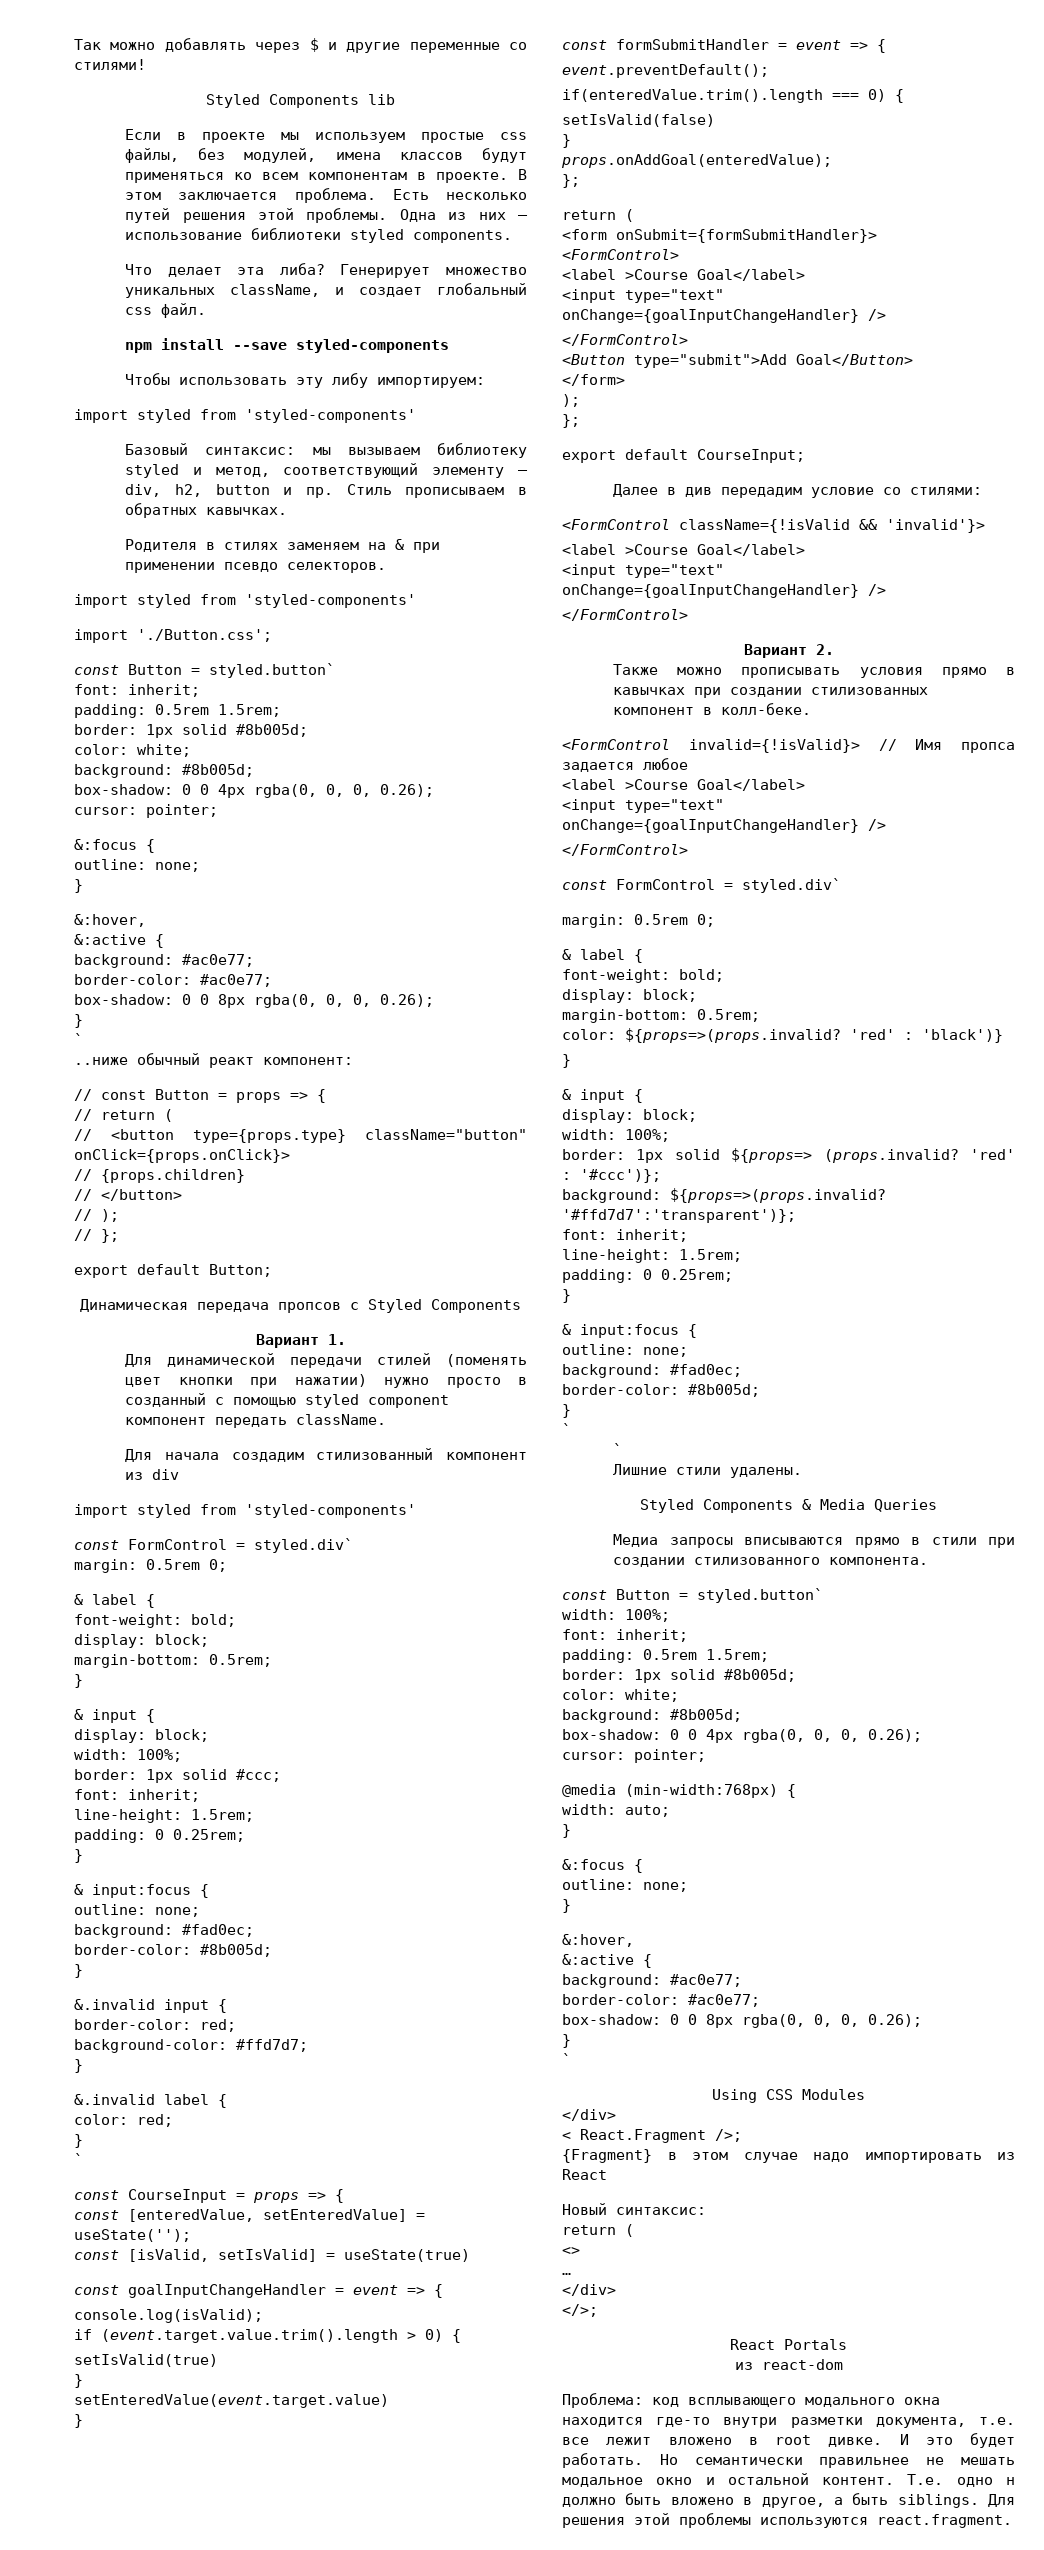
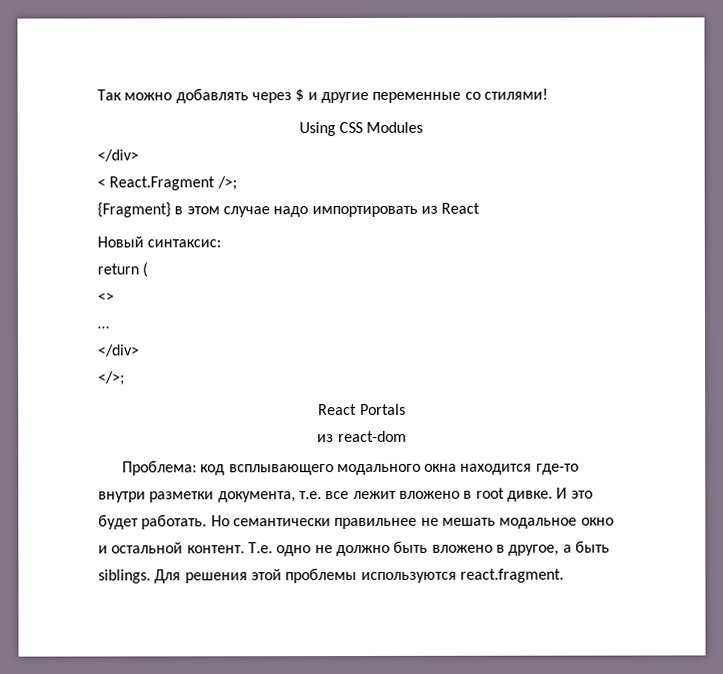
[206,94,395,108] [125,129,527,143] [125,148,527,163] [125,169,527,183] [125,188,527,203] [125,208,529,223] [125,228,513,243] [125,263,527,278] [125,283,527,298] [125,303,207,318] [125,338,450,353] [125,373,486,388] [74,409,416,423] [125,443,527,458] [125,463,528,478] [125,484,527,498] [125,503,288,518] [125,539,441,553] [125,562,387,573] [74,594,416,608] [74,629,272,643] [74,663,335,678] [74,684,200,697] [74,704,281,718] [74,724,308,738] [74,744,191,757] [74,764,254,778] [74,784,434,798] [74,804,218,818] [74,839,155,853] [74,859,200,872] [74,879,83,893] [74,914,146,927] [74,934,164,948] [74,954,254,968] [74,974,272,987] [74,994,434,1008] [74,1014,83,1028] [74,1033,83,1045] [74,1053,353,1068] [74,1089,326,1103] [74,1109,173,1122] [74,1129,527,1143] [74,1149,290,1163] [74,1169,245,1183] [74,1189,182,1201] [74,1209,119,1222] [74,1229,119,1243] [74,1264,272,1278] [80,1299,521,1313] [255,1334,346,1348] [125,1353,527,1368] [125,1374,527,1388] [125,1393,450,1408] [125,1414,387,1428] [125,1448,527,1462] [125,1469,180,1480] [74,1504,416,1518] [74,1538,353,1553] [74,1559,227,1573] [74,1594,155,1608] [74,1614,236,1628] [74,1634,209,1648] [74,1654,272,1668] [74,1674,83,1688] [74,1709,155,1723] [74,1729,209,1743] [74,1749,182,1762] [74,1769,281,1783] [74,1789,200,1802] [74,1809,254,1823] [74,1829,245,1843] [74,1849,83,1863] [74,1884,209,1898] [74,1904,200,1917] [74,1924,254,1938] [74,1944,272,1957] [74,1964,83,1978] [74,1999,227,2013] [74,2019,236,2032] [74,2039,308,2053] [74,2059,83,2073] [74,2094,227,2108] [74,2114,173,2127] [74,2134,83,2148] [74,2153,83,2165] [74,2189,344,2203] [74,2209,425,2222] [74,2229,191,2242] [74,2249,470,2262] [74,2284,443,2298] [74,2309,263,2323] [74,2329,461,2343] [74,2354,218,2367] [74,2374,83,2388] [74,2394,389,2408] [74,2414,83,2428] [562,39,886,53] [562,64,769,78] [562,89,904,103] [562,114,715,127] [562,134,571,148] [561,154,832,168] [562,174,580,188] [562,209,634,222] [562,229,877,243] [562,249,679,260] [562,269,805,281] [562,289,724,303] [562,309,886,323] [562,334,688,346] [562,354,913,368] [562,374,625,386] [562,394,580,407] [562,414,580,428] [562,449,805,463] [613,484,983,498] [562,519,985,533] [562,544,805,556] [562,564,724,578] [562,584,886,598] [562,609,688,621] [743,644,834,658] [613,664,1015,678] [613,687,929,698] [613,703,812,715] [562,739,1015,753] [562,758,688,772] [562,779,805,791] [562,799,724,813] [562,819,886,833] [562,844,688,856] [562,878,841,893] [562,914,715,928] [562,949,643,963] [562,969,724,983] [562,989,697,1003] [562,1009,760,1023] [562,1028,1003,1043] [562,1054,571,1068] [562,1089,643,1103] [562,1109,697,1123] [562,1129,670,1142] [562,1148,1015,1163] [562,1169,661,1183] [562,1188,886,1203] [562,1209,796,1223] [562,1229,688,1242] [562,1249,742,1263] [562,1269,733,1283] [562,1289,571,1303] [562,1324,697,1338] [562,1344,688,1357] [562,1364,742,1378] [562,1384,760,1397] [562,1404,571,1418] [562,1423,571,1435] [613,1443,623,1455] [613,1464,803,1478] [640,1499,937,1513] [613,1534,1015,1548] [613,1557,929,1567] [562,1588,823,1603] [562,1609,670,1622] [562,1629,688,1642] [562,1649,769,1663] [562,1669,796,1683] [562,1689,679,1702] [562,1709,742,1723] [562,1729,922,1743] [562,1749,706,1763] [562,1784,796,1798] [562,1804,670,1817] [562,1824,571,1838] [562,1859,643,1873] [562,1879,688,1892] [562,1899,571,1913] [562,1934,634,1947] [562,1954,652,1968] [562,1974,742,1988] [562,1994,760,2007] [562,2014,922,2028] [562,2034,571,2048] [562,2053,571,2065] // Styled Components lib // Если в проекте мы используем простые css файлы, без модулей, имена классов будут применяться ко всем компонентам в проекте. В этом заключается проблема. Есть несколько путей решения этой проблемы. Одна из них – использование библиотеки styled components. // Что делает эта либа? Генерирует множество уникальных className, и создает глобальный css файл. // npm install --save styled-components // Чтобы использовать эту либу импортируем: // import styled from 'styled-components' // Базовый синтаксис: мы вызываем библиотеку styled и метод, соответствующий элементу – div, h2, button и пр. Стиль прописываем в обратных кавычках. // Родителя в стилях заменяем на & при применении псевдо селекторов. // import styled from 'styled-components' // import './Button.css'; // const Button = styled.button` // font: inherit; // padding: 0.5rem 1.5rem; // border: 1px solid #8b005d; // color: white; // background: #8b005d; // box-shadow: 0 0 4px rgba(0, 0, 0, 0.26); // cursor: pointer; // &:focus { // outline: none; // } // &:hover, // &:active { // background: #ac0e77; // border-color: #ac0e77; // box-shadow: 0 0 8px rgba(0, 0, 0, 0.26); // } // ` // ..ниже обычный реакт компонент: // // const Button = props => { // // return ( // // <button type={props.type} className="button" onClick={props.onClick}> // // {props.children} // // </button> // // ); // // }; // export default Button; // Динамическая передача пропсов с Stуled Components // Вариант 1. // Для динамической передачи стилей (поменять цвет кнопки при нажатии) нужно просто в созданный с помощью styled component компонент передать className. // Для начала создадим стилизованный компонент из div // import styled from 'styled-components' // const FormControl = styled.div` // margin: 0.5rem 0; // & label { // font-weight: bold; // display: block; // margin-bottom: 0.5rem; // } // & input { // display: block; // width: 100%; // border: 1px solid #ccc; // font: inherit; // line-height: 1.5rem; // padding: 0 0.25rem; // } // & input:focus { // outline: none; // background: #fad0ec; // border-color: #8b005d; // } // &.invalid input { // border-color: red; // background-color: #ffd7d7; // } // &.invalid label { // color: red; // } // ` // const CourseInput = props => { // const [enteredValue, setEnteredValue] = useState(''); // const [isValid, setIsValid] = useState(true) // const goalInputChangeHandler = event => { // console.log(isValid); // if (event.target.value.trim().length > 0) { // setIsValid(true) // } // setEnteredValue(event.target.value) // } // const formSubmitHandler = event => { // event.preventDefault(); // if(enteredValue.trim().length === 0) { // setIsValid(false) // } // props.onAddGoal(enteredValue); // }; // return ( // <form onSubmit={formSubmitHandler}> // <FormControl> // <label >Course Goal</label> // <input type="text" onChange={goalInputChangeHandler} /> // </FormControl> // <Button type="submit">Add Goal</Button> // </form> // ); // }; // export default CourseInput; // Далее в див передадим условие со стилями: // <FormControl className={!isValid && 'invalid'}> // <label >Course Goal</label> // <input type="text" onChange={goalInputChangeHandler} /> // </FormControl> // Вариант 2. // Также можно прописывать условия прямо в кавычках при создании стилизованных компонент в колл-беке. // <FormControl invalid={!isValid}> // Имя пропса задается любое // <label >Course Goal</label> // <input type="text" onChange={goalInputChangeHandler} /> // </FormControl> // const FormControl = styled.div` // margin: 0.5rem 0; // & label { // font-weight: bold; // display: block; // margin-bottom: 0.5rem; // color: ${props=>(props.invalid? 'red' : 'black')} // } // & input { // display: block; // width: 100%; // border: 1px solid ${props=> (props.invalid? 'red' : '#ccc')}; // background: ${props=>(props.invalid? '#ffd7d7':'transparent')}; // font: inherit; // line-height: 1.5rem; // padding: 0 0.25rem; // } // & input:focus { // outline: none; // background: #fad0ec; // border-color: #8b005d; // } // ` // ` // Лишние стили удалены. // Styled Components & Media Queries // Медиа запросы вписываются прямо в стили при создании стилизованного компонента. // const Button = styled.button` // width: 100%; // font: inherit; // padding: 0.5rem 1.5rem; // border: 1px solid #8b005d; // color: white; // background: #8b005d; // box-shadow: 0 0 4px rgba(0, 0, 0, 0.26); // cursor: pointer; // @media (min-width:768px) { // width: auto; // } // &:focus { // outline: none; // } // &:hover, // &:active { // background: #ac0e77; // border-color: #ac0e77; // box-shadow: 0 0 8px rgba(0, 0, 0, 0.26); // } // ` -> (548, 94) none
[1006,2477,1015,2485] н -> [314,545,333,554] не

